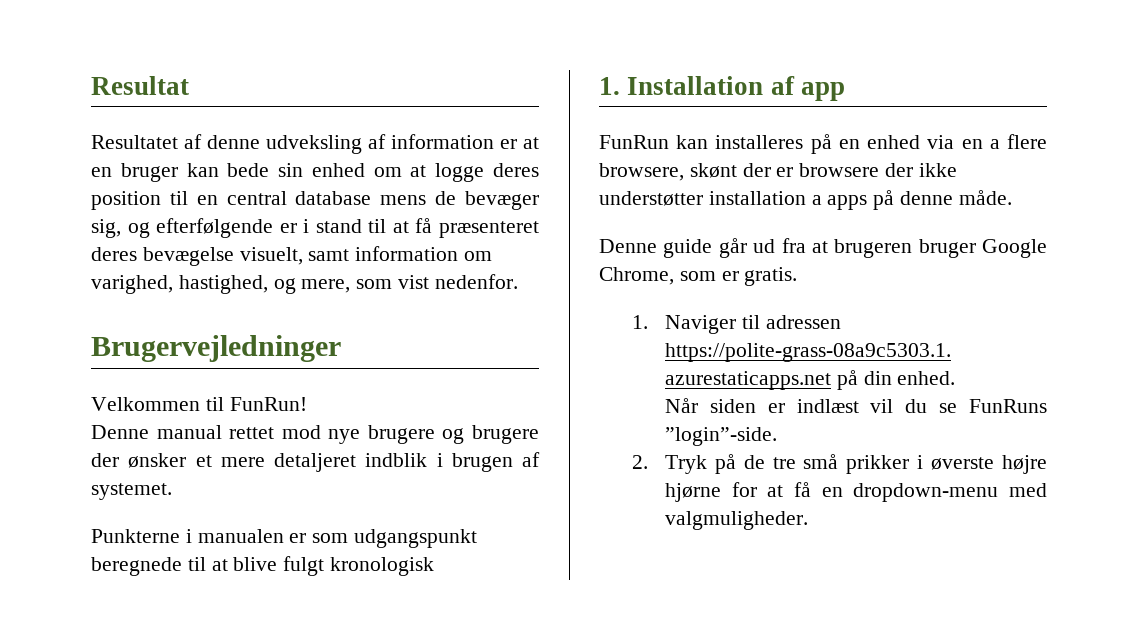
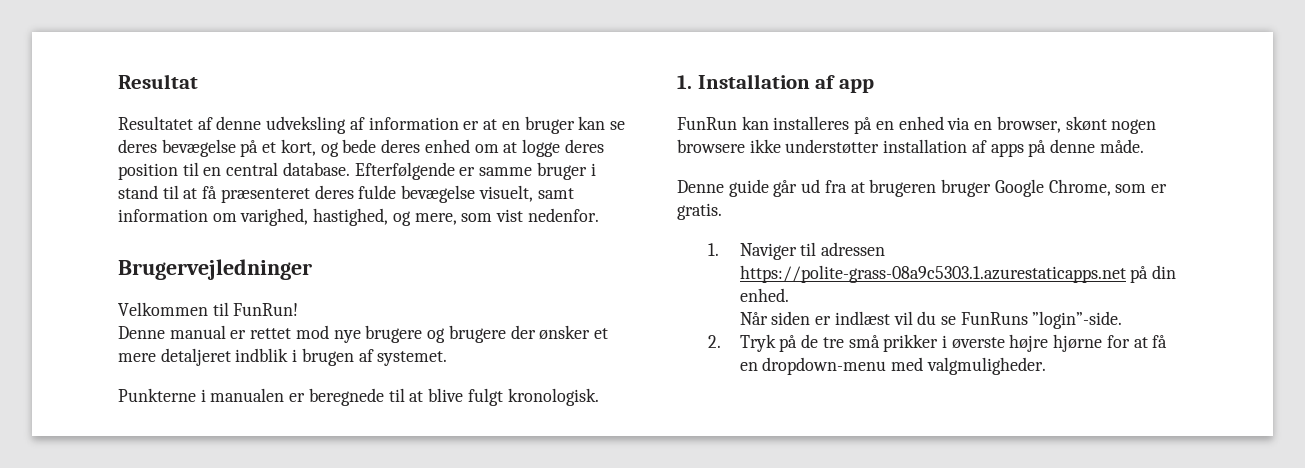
[227,163,304,177] bede sin -> [609,121,625,130] [118,139,421,157] se deres bevægelse på et kort, og bede deres
[295,191,539,210] [91,218,297,238] database mens de bevæger sig, og efterfølgende er -> [282,162,587,180] database. Efterfølgende er samme bruger
(137, 254) none -> [358,185,397,199] fulde
(222, 432) none -> [230,330,247,339] er
[312,529,478,548] som udgangspunkt -> (306, 397) none
[330,557,435,576] kronologisk -> [507,388,599,406] kronologisk.
[989,134,1047,149] [599,163,914,181] a flere browsere, skønt der er browsere der -> [996,116,1157,134] [677,139,745,153] browser, skønt nogen browsere
[811,195,822,205] a -> [971,140,987,153] af

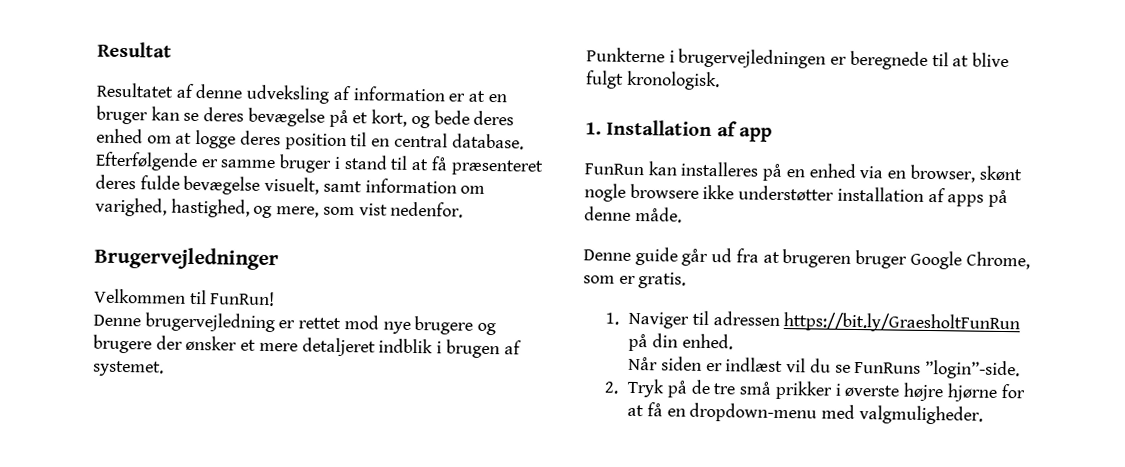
[169,325,226,339] manual -> [144,312,275,333] brugervejledning
[210,388,285,402] manualen -> [678,48,827,69] brugervejledningen
[1111,119,1157,134] nogen -> [584,183,626,202] nogle
[739,265,1126,283] https://polite-grass-08a9c5303.1.azurestaticapps.net -> [783,312,1021,334] https://bit.ly/GraesholtFunRun

